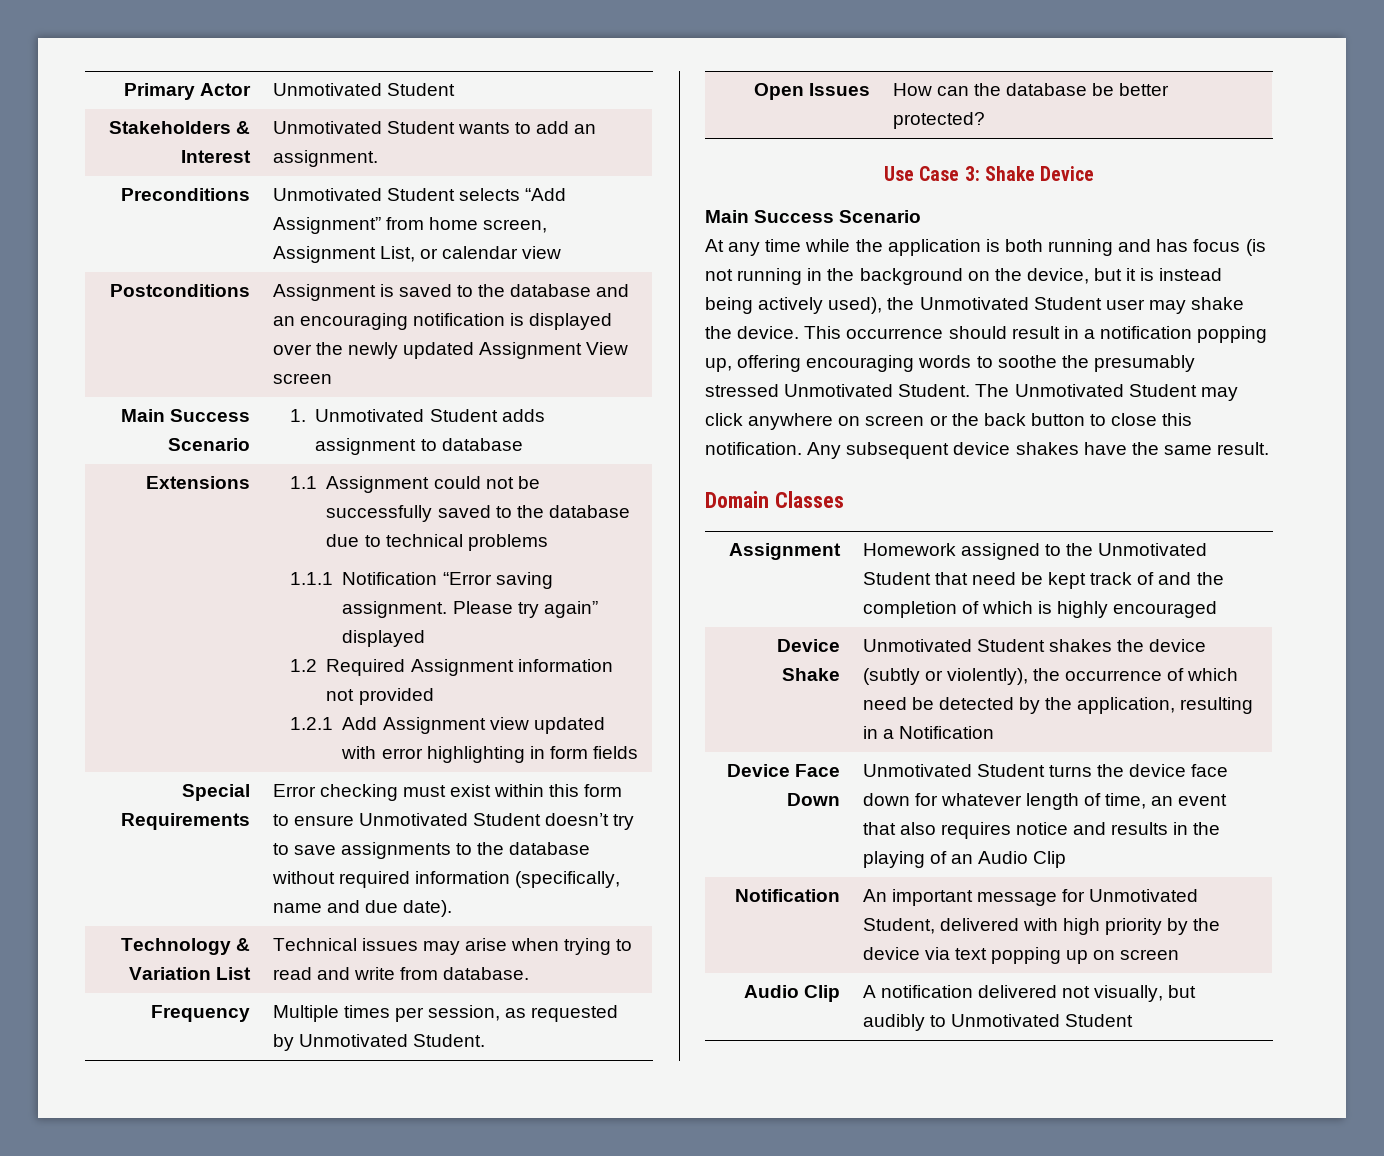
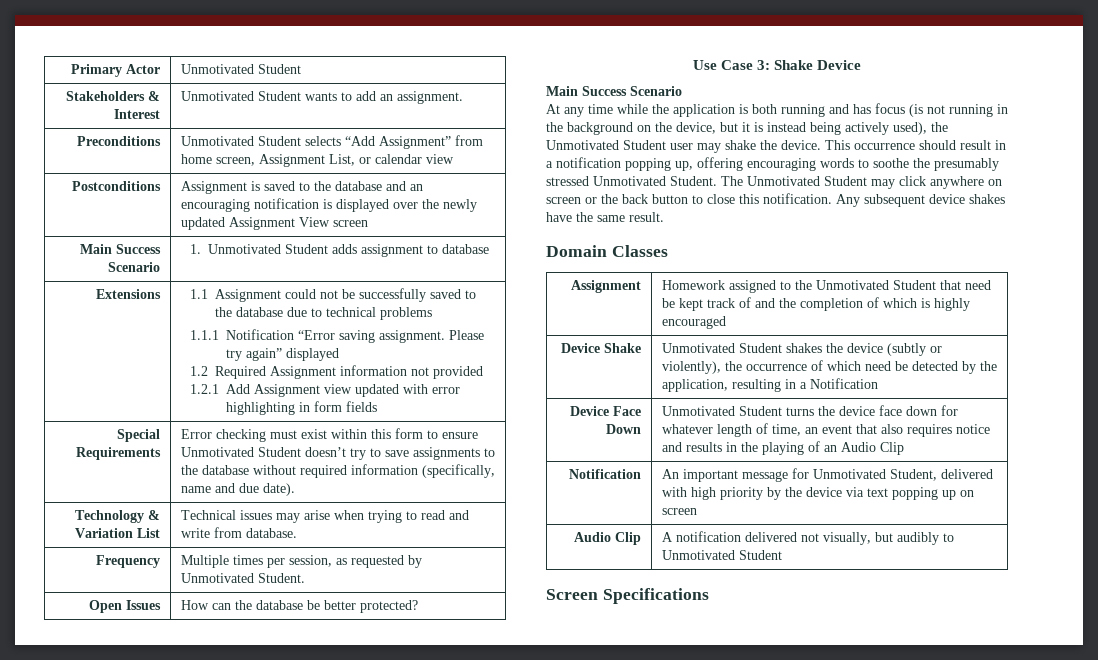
(1133, 1020) none -> [546,588,709,604] // Screen Specifications

